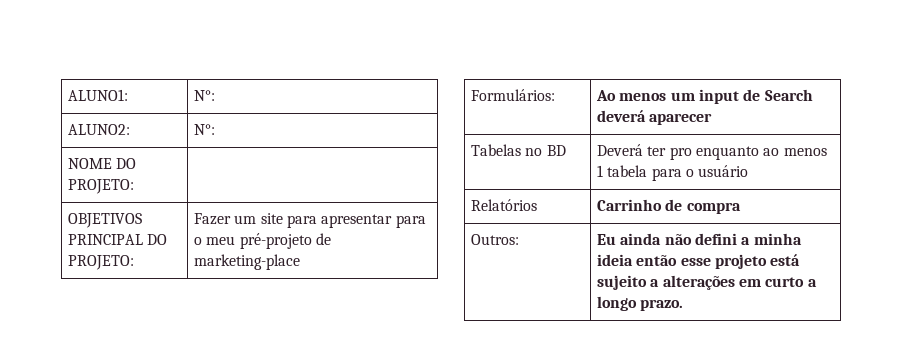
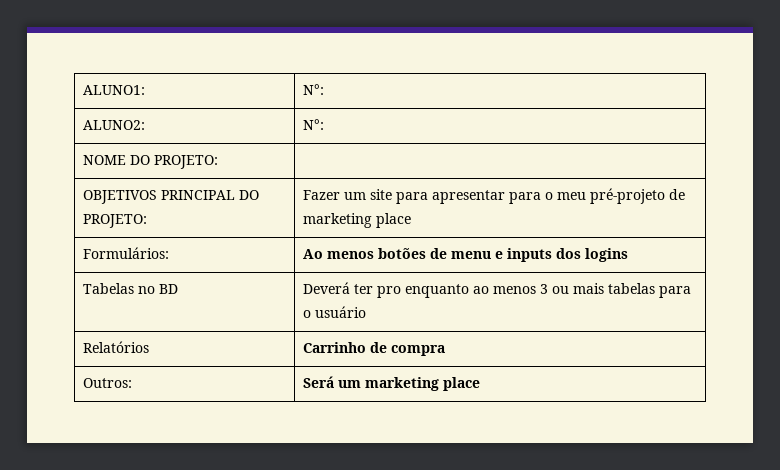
[193,254,300,270] marketing-place -> [302,213,411,228] marketing place
[670,89,813,104] [596,110,713,125] um input de Search deverá aparecer -> [377,248,628,262] botões de menu e inputs dos logins
[596,165,648,177] 1 tabela -> [539,283,655,294] 3 ou mais tabelas
[596,233,802,245] [596,254,801,269] [596,275,817,290] [596,296,684,311] Eu ainda não defini a minha ideia então esse projeto está sujeito a alterações em curto a longo prazo. -> [302,376,480,391] Será um marketing place

